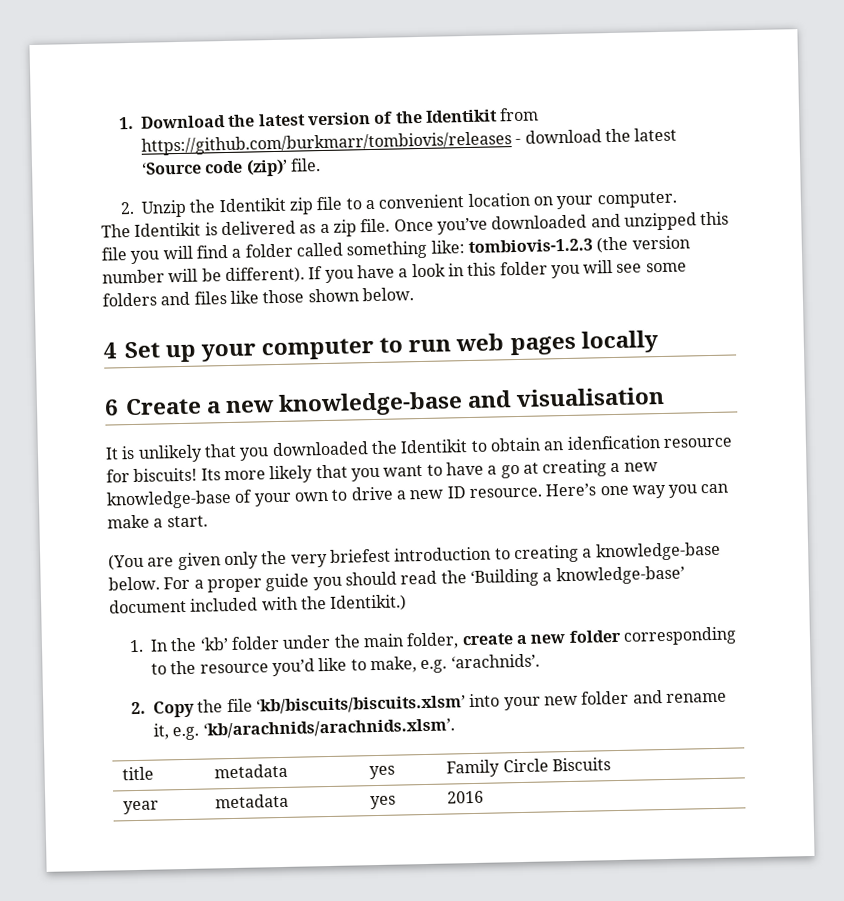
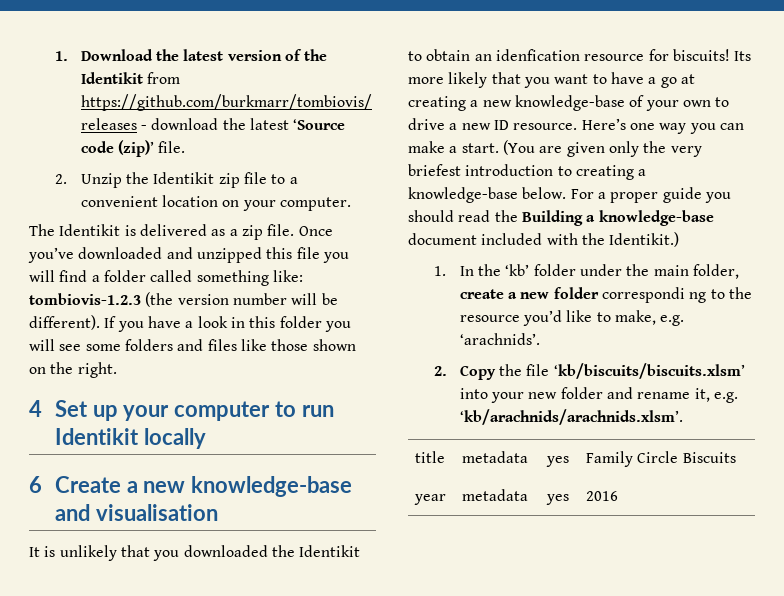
[361,287,414,302] below. -> [29,362,117,378] on the right.
[455,333,577,356] web pages -> [54,428,139,445] Identikit
(208, 521) // -> (499, 148) none
[469,565,685,588] ‘Building a knowledge-base’ -> [521,210,714,226] Building a knowledge-base
[622,626,737,646] corresponding -> [602,287,707,303] correspondi ng

